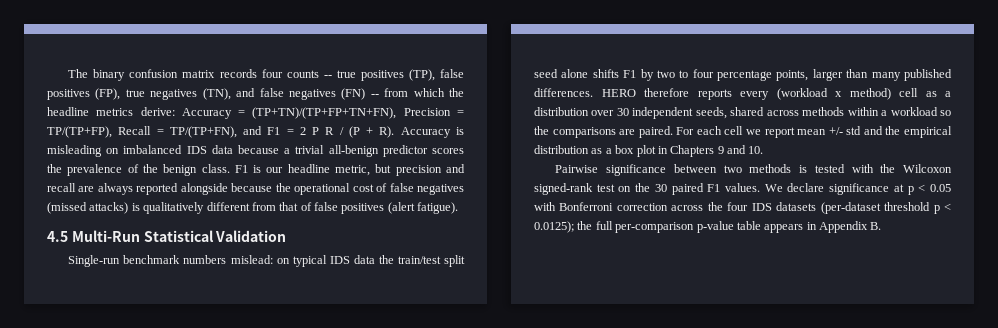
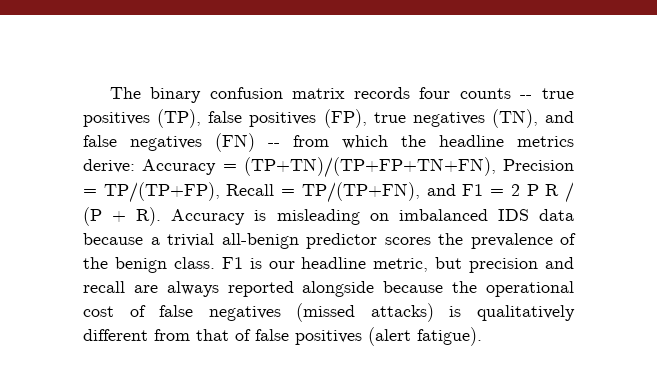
[47,230,287,242] [68,255,465,267] [534,69,952,81] [534,88,951,100] [534,107,951,119] [534,126,952,138] [534,145,764,157] [555,164,952,176] [534,183,951,195] [534,202,951,214] [534,221,882,233] // 4.5 Multi-Run Statistical Validation // Single-run benchmark numbers mislead: on typical IDS data the train/test split seed alone shifts F1 by two to four percentage points, larger than many published differences. HERO therefore reports every (workload x method) cell as a distribution over 30 independent seeds, shared across methods within a workload so the comparisons are paired. For each cell we report mean +/- std and the empirical distribution as a box plot in Chapters 9 and 10. // Pairwise significance between two methods is tested with the Wilcoxon signed-rank test on the 30 paired F1 values. We declare significance at p < 0.05 with Bonferroni correction across the four IDS datasets (per-dataset threshold p < 0.0125); the full per-comparison p-value table appears in Appendix B. -> (482, 336) none

